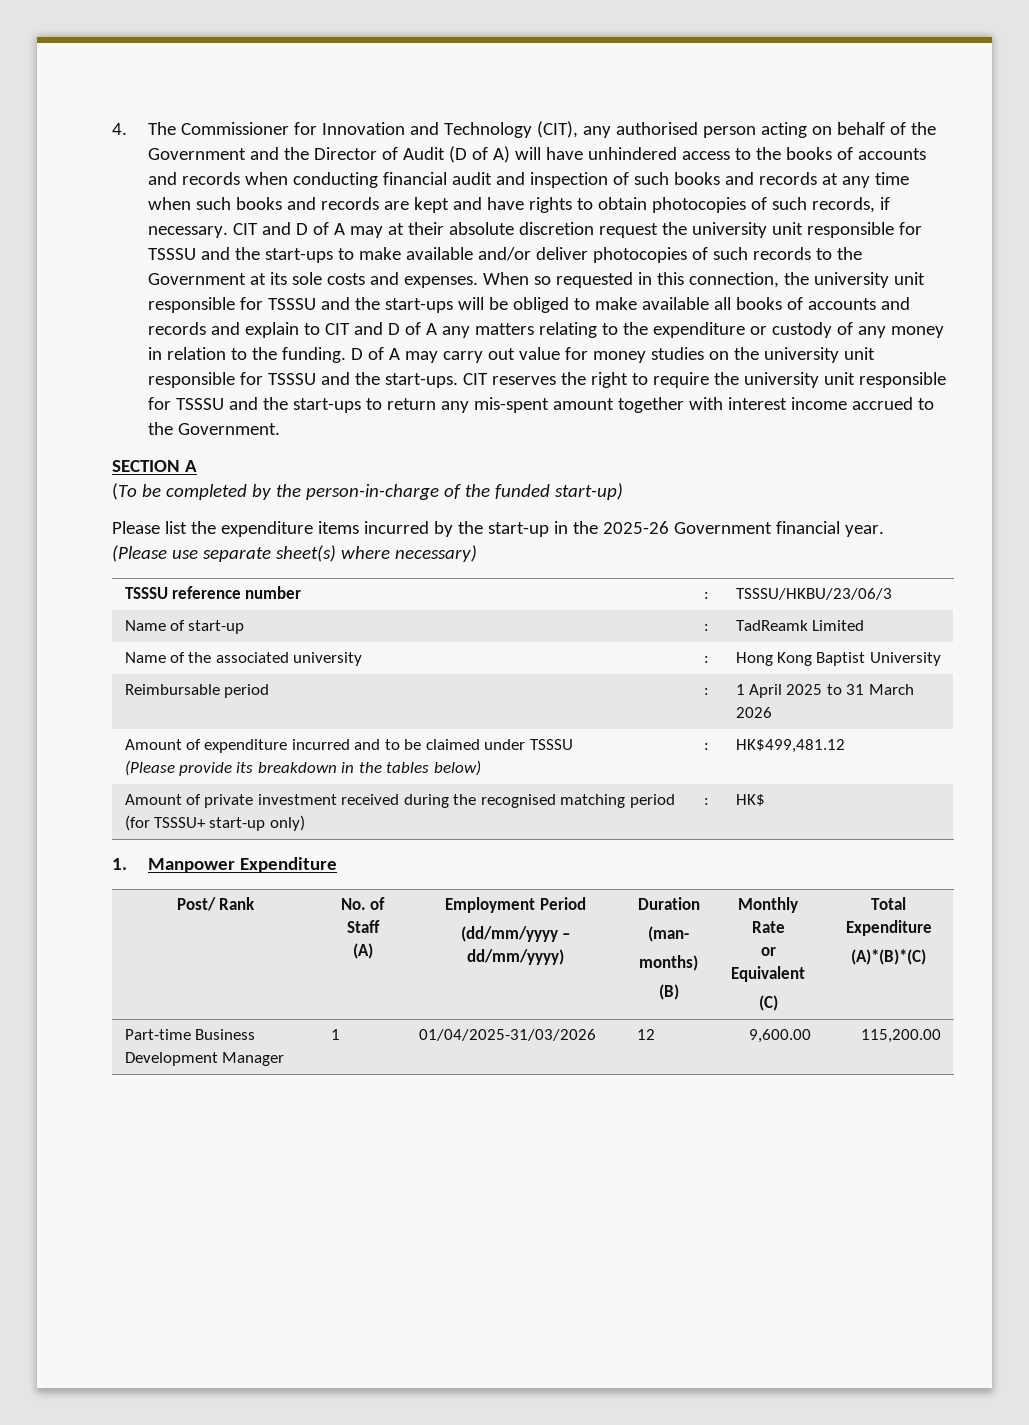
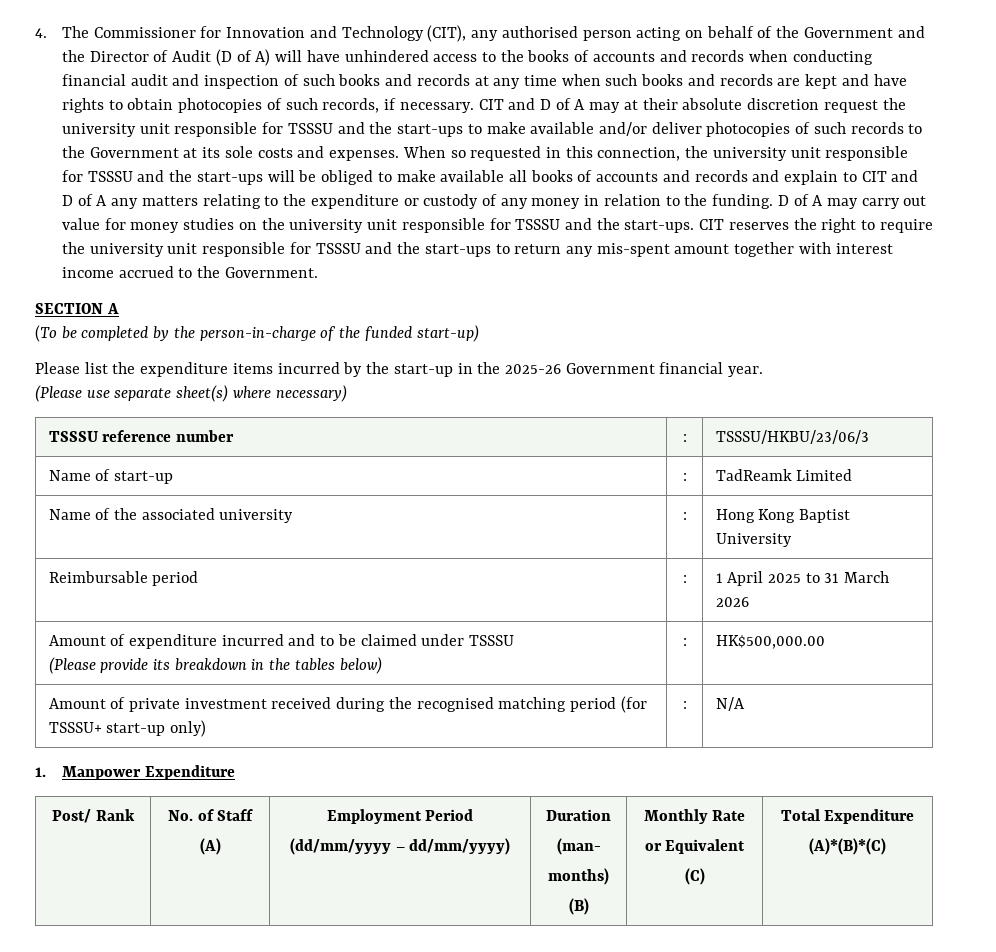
[735,739,845,753] HK$499,481.12 -> [715,635,825,649] HK$500,000.00
[735,794,765,806] HK$ -> [715,697,745,711] N/A
[124,1029,255,1040] [124,1052,284,1066] [330,1029,340,1040] [418,1029,596,1041] [636,1029,655,1040] [749,1029,812,1043] [861,1029,942,1043] // Part-time Business Development Manager | 1 | 01/04/2025-31/03/2026 | 12 | 9,600.00 | 115,200.00 -> (886, 846) none

